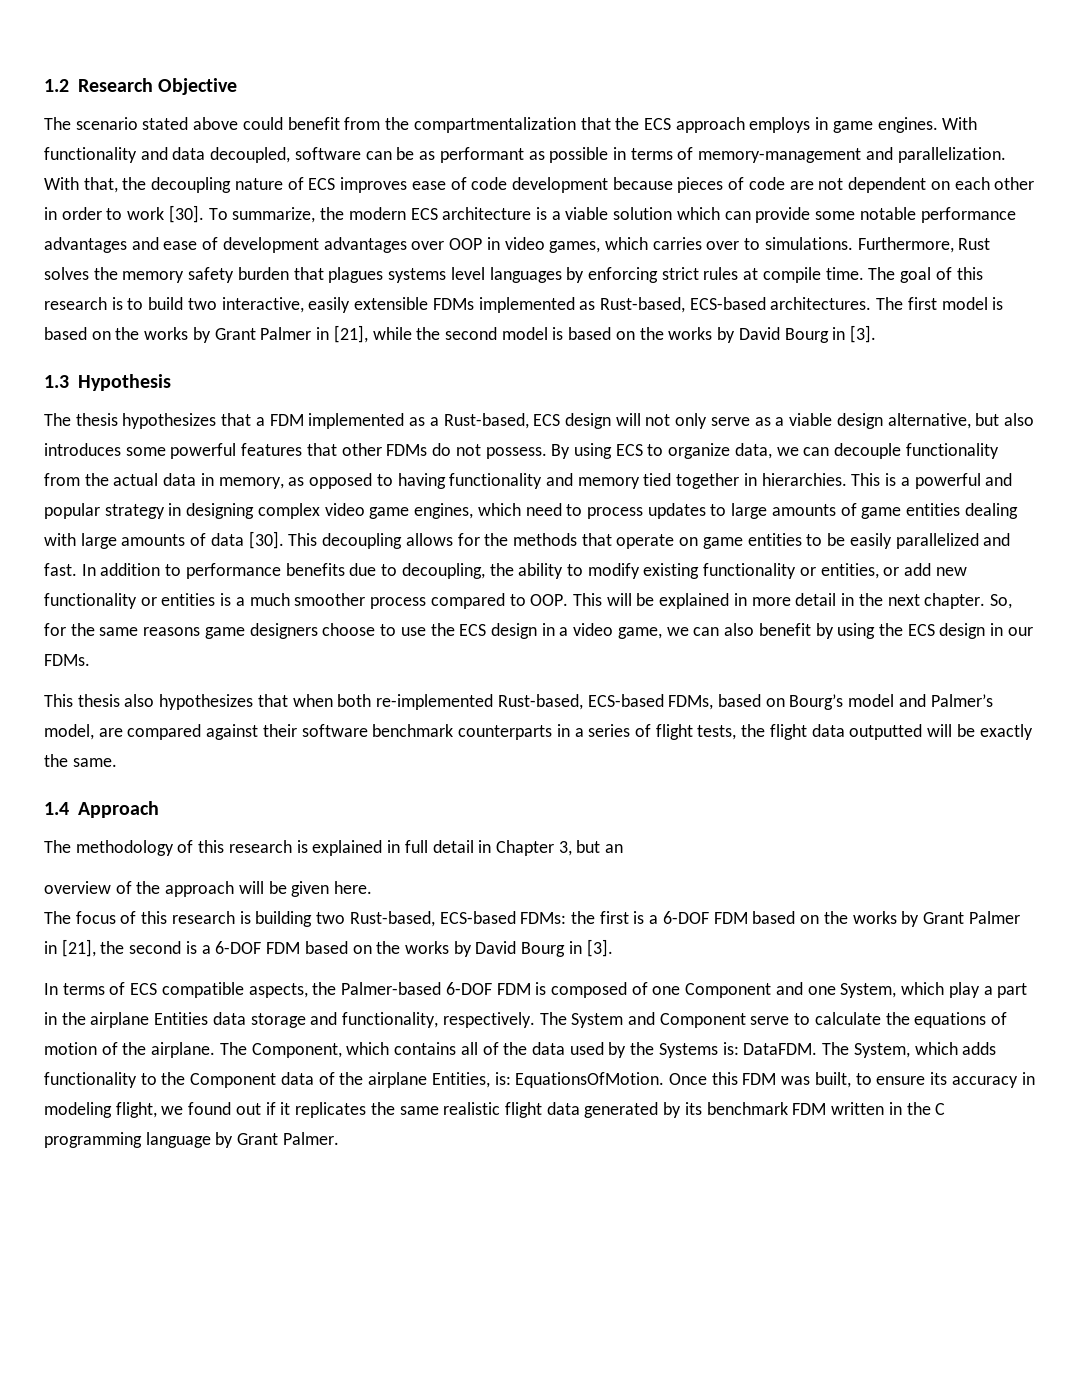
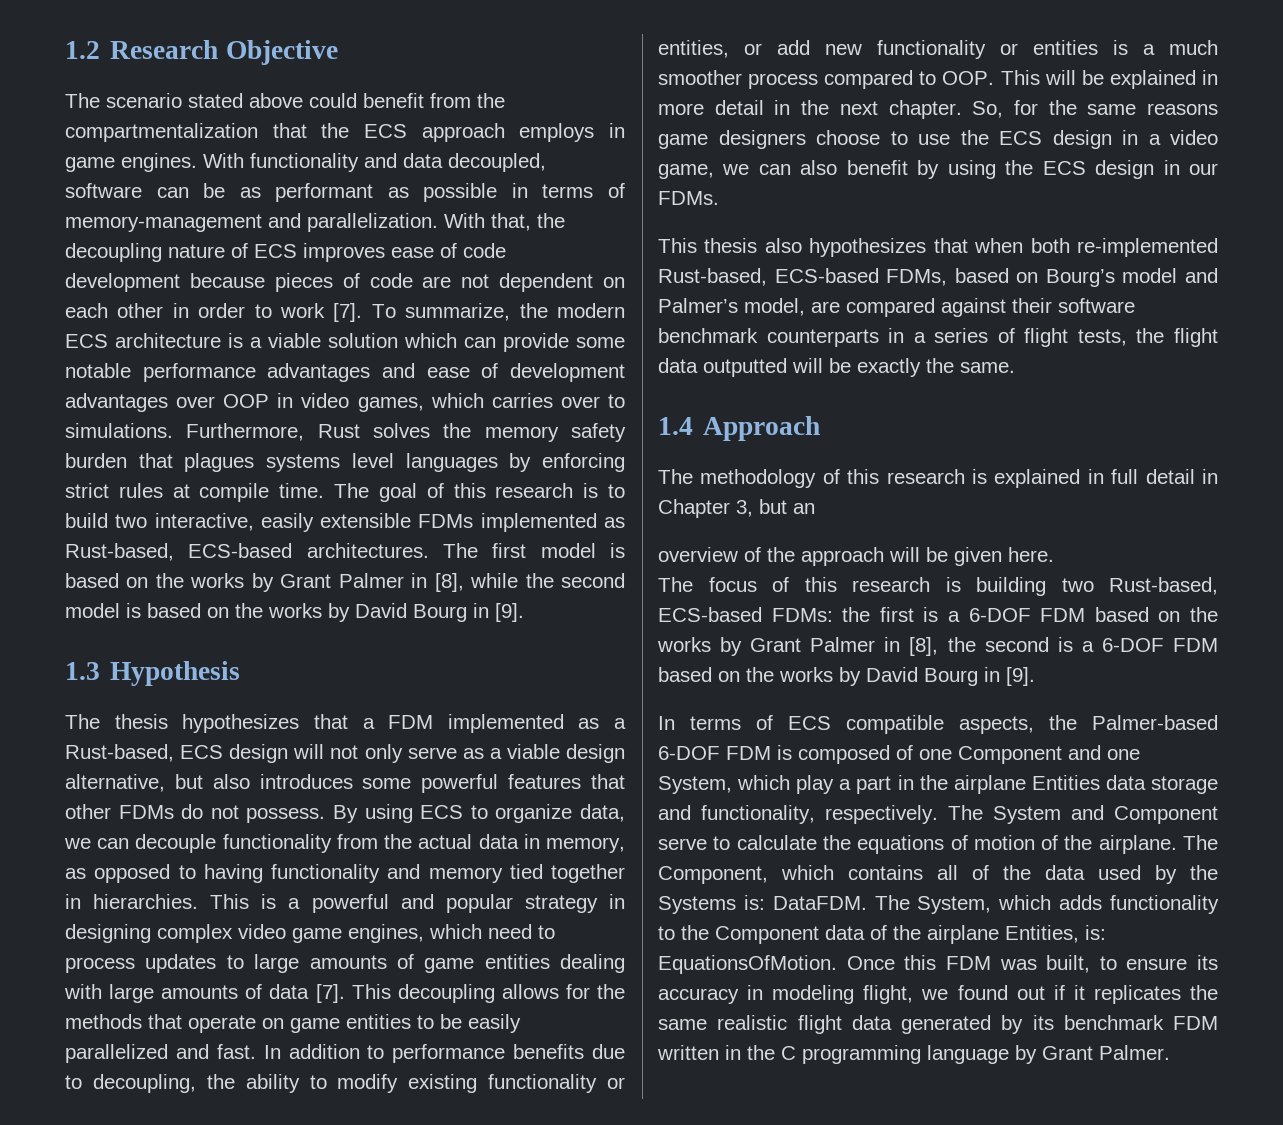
[168,205,204,223] [30]. -> [333,303,363,322] [7].
[333,325,368,343] [21], -> [434,573,464,592] [8],
[849,325,876,343] [3]. -> [495,603,524,622] [9].
[248,531,284,549] [30]. -> [315,984,345,1003] [7].
[61,939,96,957] [21], -> [909,637,939,656] [8],
[586,939,613,957] [3]. -> [1006,667,1035,686] [9].

